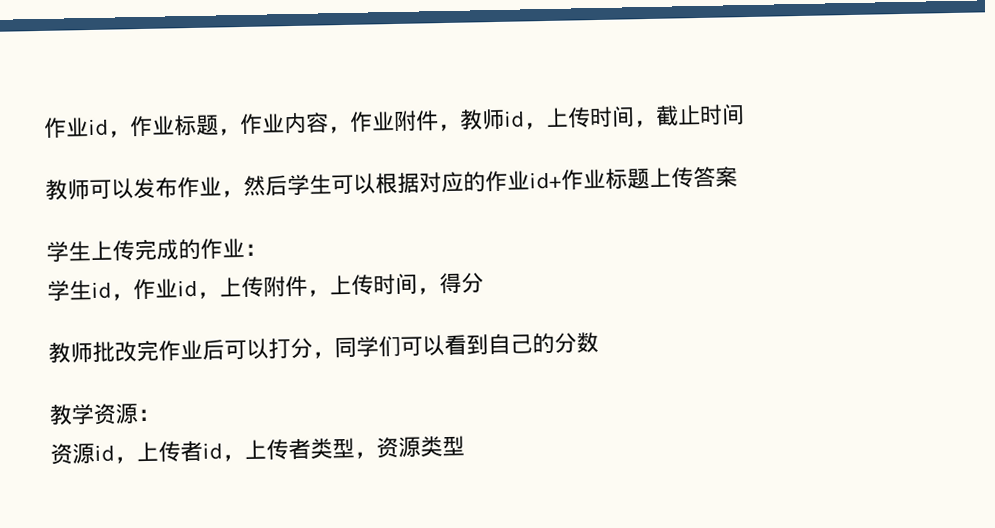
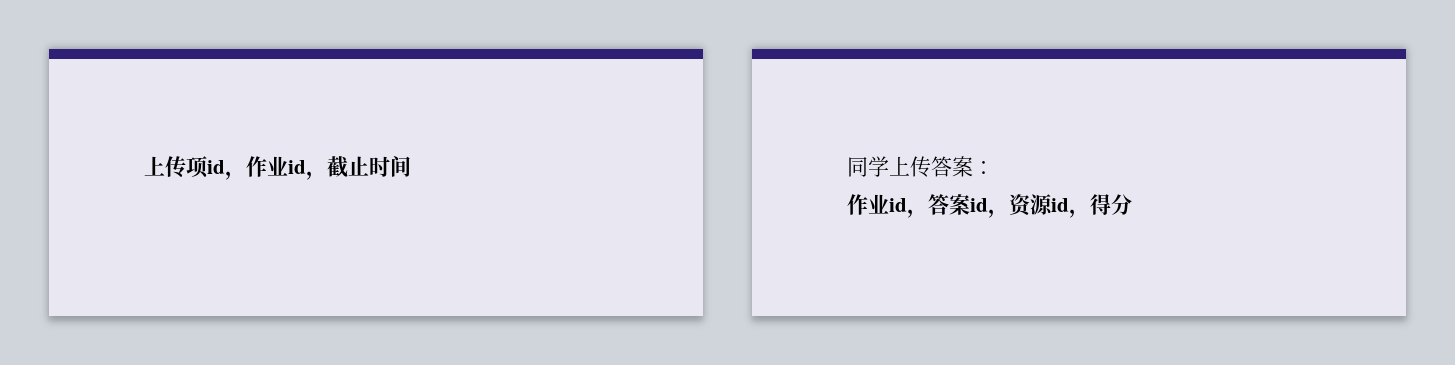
[44,103,745,138] [45,166,738,201] [46,237,267,262] [47,272,484,301] [48,332,599,364] [49,403,161,426] [50,435,465,465] 作业id，作业标题，作业内容，作业附件，教师id，上传时间，截止时间 // 教师可以发布作业，然后学生可以根据对应的作业id+作业标题上传答案 // 学生上传完成的作业： // 学生id，作业id，上传附件，上传时间，得分 // 教师批改完作业后可以打分，同学们可以看到自己的分数 // 教学资源： // 资源id，上传者id，上传者类型，资源类型 -> [144,156,411,180] [847,156,994,177] [847,194,1132,218] 上传项id，作业id，截止时间 // 同学上传答案： // 作业id，答案id，资源id，得分

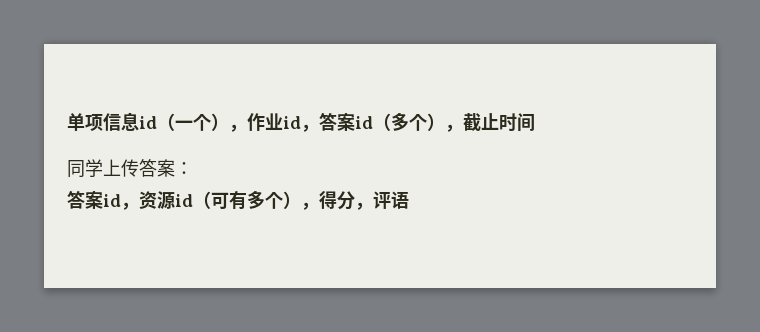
[144,156,306,180] 上传项id，作业id -> [67,112,445,132] 单项信息id（一个），作业id，答案id（多个）
[847,194,928,218] 作业id， -> (193, 168) none
[1069,194,1132,218] ，得分 -> [193,190,409,210] （可有多个），得分，评语

